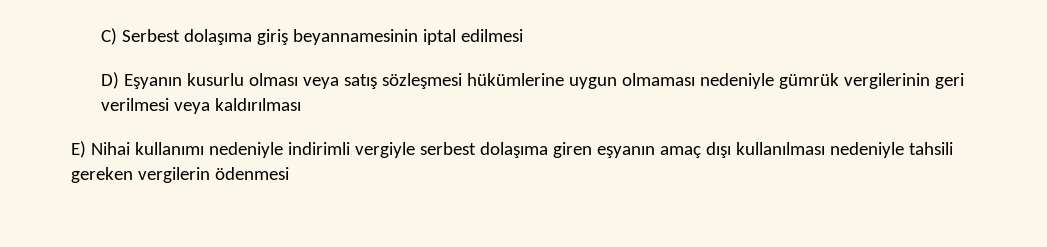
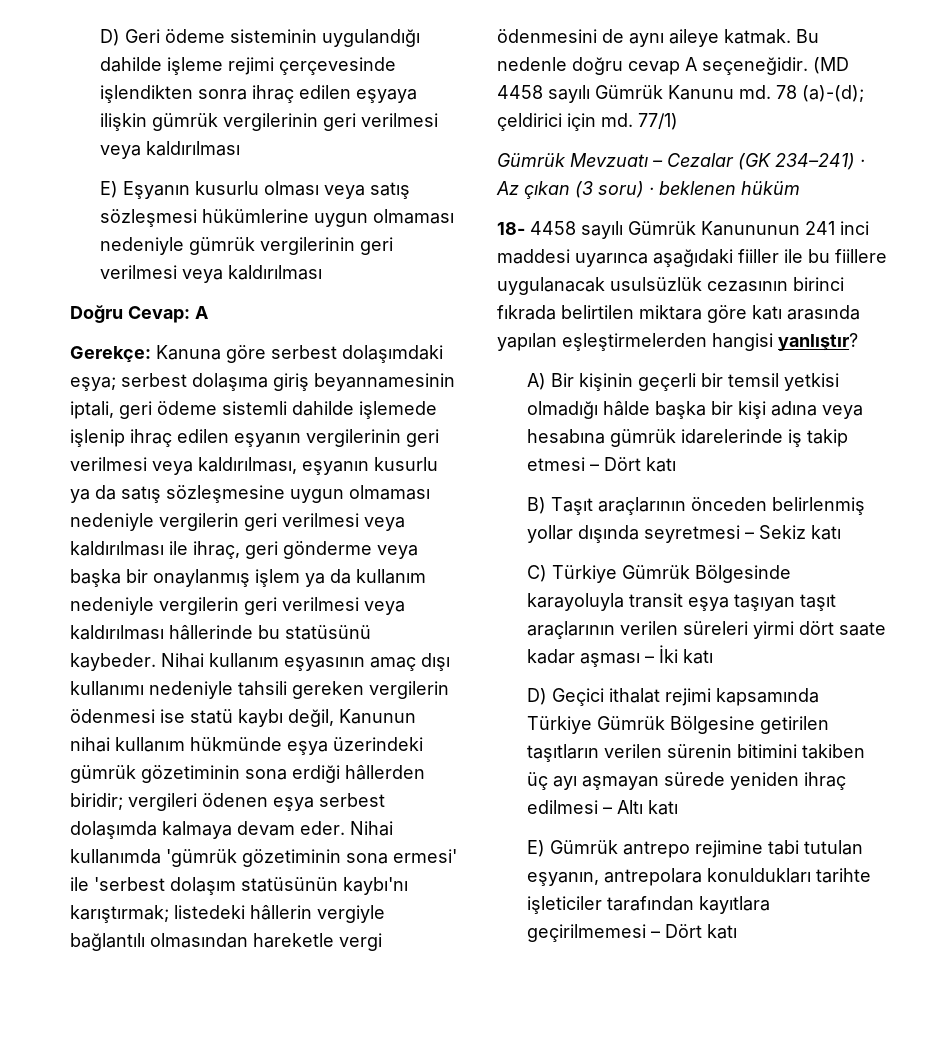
[101,28,524,45] [101,72,120,89] C) Serbest dolaşıma giriş beyannamesinin iptal edilmesi // D) -> [99,29,420,47] [99,57,396,75] [99,85,417,103] [99,113,438,131] [99,141,240,159] [99,181,118,198] D) Geri ödeme sisteminin uygulandığı dahilde işleme rejimi çerçevesinde işlendikten sonra ihraç edilen eşyaya ilişkin gümrük vergilerinin geri verilmesi veya kaldırılması // E)
[71,141,655,158] E) Nihai kullanımı nedeniyle indirimli vergiyle serbest dolaşıma giren eşyanın -> [70,305,208,323] [70,345,443,363] [70,373,455,391] [70,401,437,419] [70,429,439,447] [70,457,438,475] [70,485,430,503] [70,513,405,531] [70,541,418,559] [70,569,426,587] [70,597,405,615] [70,625,371,640] [70,653,365,671] Doğru Cevap: A // Gerekçe: Kanuna göre serbest dolaşımdaki eşya; serbest dolaşıma giriş beyannamesinin iptali, geri ödeme sistemli dahilde işlemede işlenip ihraç edilen eşyanın vergilerinin geri verilmesi veya kaldırılması, eşyanın kusurlu ya da satış sözleşmesine uygun olmaması nedeniyle vergilerin geri verilmesi veya kaldırılması ile ihraç, geri gönderme veya başka bir onaylanmış işlem ya da kullanım nedeniyle vergilerin geri verilmesi veya kaldırılması hâllerinde bu statüsünü kaybeder. Nihai kullanım eşyasının
[735,142,825,155] kullanılması -> [70,681,144,696] kullanımı
(289, 173) none -> [160,709,416,727] [70,737,423,755] [70,765,425,783] [70,793,385,811] [70,821,393,839] [70,849,457,867] [70,877,408,895] [70,905,385,923] [70,933,382,951] [497,29,819,47] [497,57,849,75] [497,85,864,103] [497,113,678,131] [497,153,865,170] [496,181,800,199] [497,221,869,239] [497,249,887,267] [497,277,844,295] [497,305,860,323] [497,333,858,351] [526,373,839,391] [526,401,863,419] [526,429,848,447] [526,457,676,472] [526,497,865,515] [526,525,841,543] [526,565,791,583] [526,593,836,611] [526,621,886,639] [526,645,713,667] [526,688,819,706] [526,716,829,734] [526,744,865,762] [526,772,846,790] [526,800,678,815] [526,840,863,858] [526,868,871,886] [526,896,770,914] [526,924,737,942] ise statü kaybı değil, Kanunun nihai kullanım hükmünde eşya üzerindeki gümrük gözetiminin sona erdiği hâllerden biridir; vergileri ödenen eşya serbest dolaşımda kalmaya devam eder. Nihai kullanımda 'gümrük gözetiminin sona ermesi' ile 'serbest dolaşım statüsünün kaybı'nı karıştırmak; listedeki hâllerin vergiyle bağlantılı olmasından hareketle vergi ödenmesini de aynı aileye katmak. Bu nedenle doğru cevap A seçeneğidir. (MD 4458 sayılı Gümrük Kanunu md. 78 (a)-(d); çeldirici için md. 77/1) // Gümrük Mevzuatı – Cezalar (GK 234–241) · Az çıkan (3 soru) · beklenen hüküm // 18- 4458 sayılı Gümrük Kanununun 241 inci maddesi uyarınca aşağıdaki fiiller ile bu fiillere uygulanacak usulsüzlük cezasının birinci fıkrada belirtilen miktara göre katı arasında yapılan eşleştirmelerden hangisi yanlıştır? // A) Bir kişinin geçerli bir temsil yetkisi olmadığı hâlde başka bir kişi adına veya hesabına gümrük idarelerinde iş takip etmesi – Dört katı // B) Taşıt araçlarının önceden belirlenmiş yollar dışında seyretmesi – Sekiz katı // C) Türkiye Gümrük Bölgesinde karayoluyla transit eşya taşıyan taşıt araçlarının verilen süreleri yirmi dört saate kadar aşması – İki katı // D) Geçici ithalat rejimi kapsamında Türkiye Gümrük Bölgesine getirilen taşıtların verilen sürenin bitimini takiben üç ayı aşmayan sürede yeniden ihraç edilmesi – Altı katı // E) Gümrük antrepo rejimine tabi tutulan eşyanın, antrepolara konuldukları tarihte işleticiler tarafından kayıtlara geçirilmemesi – Dört katı

